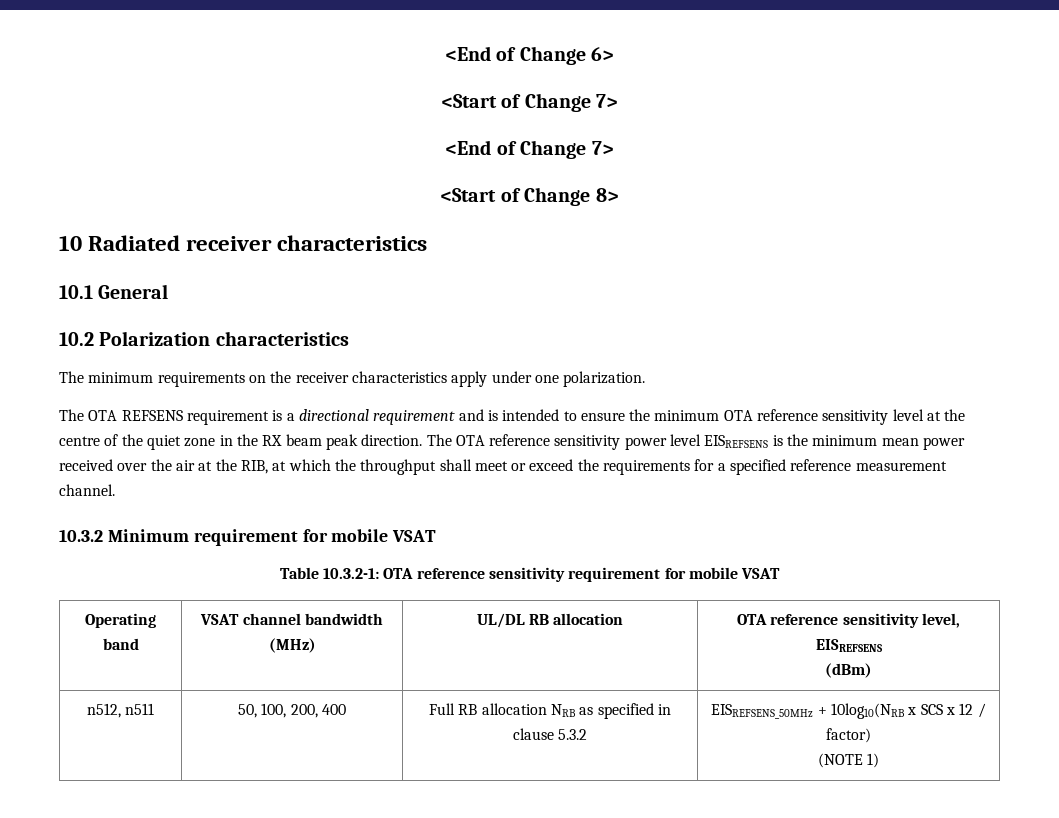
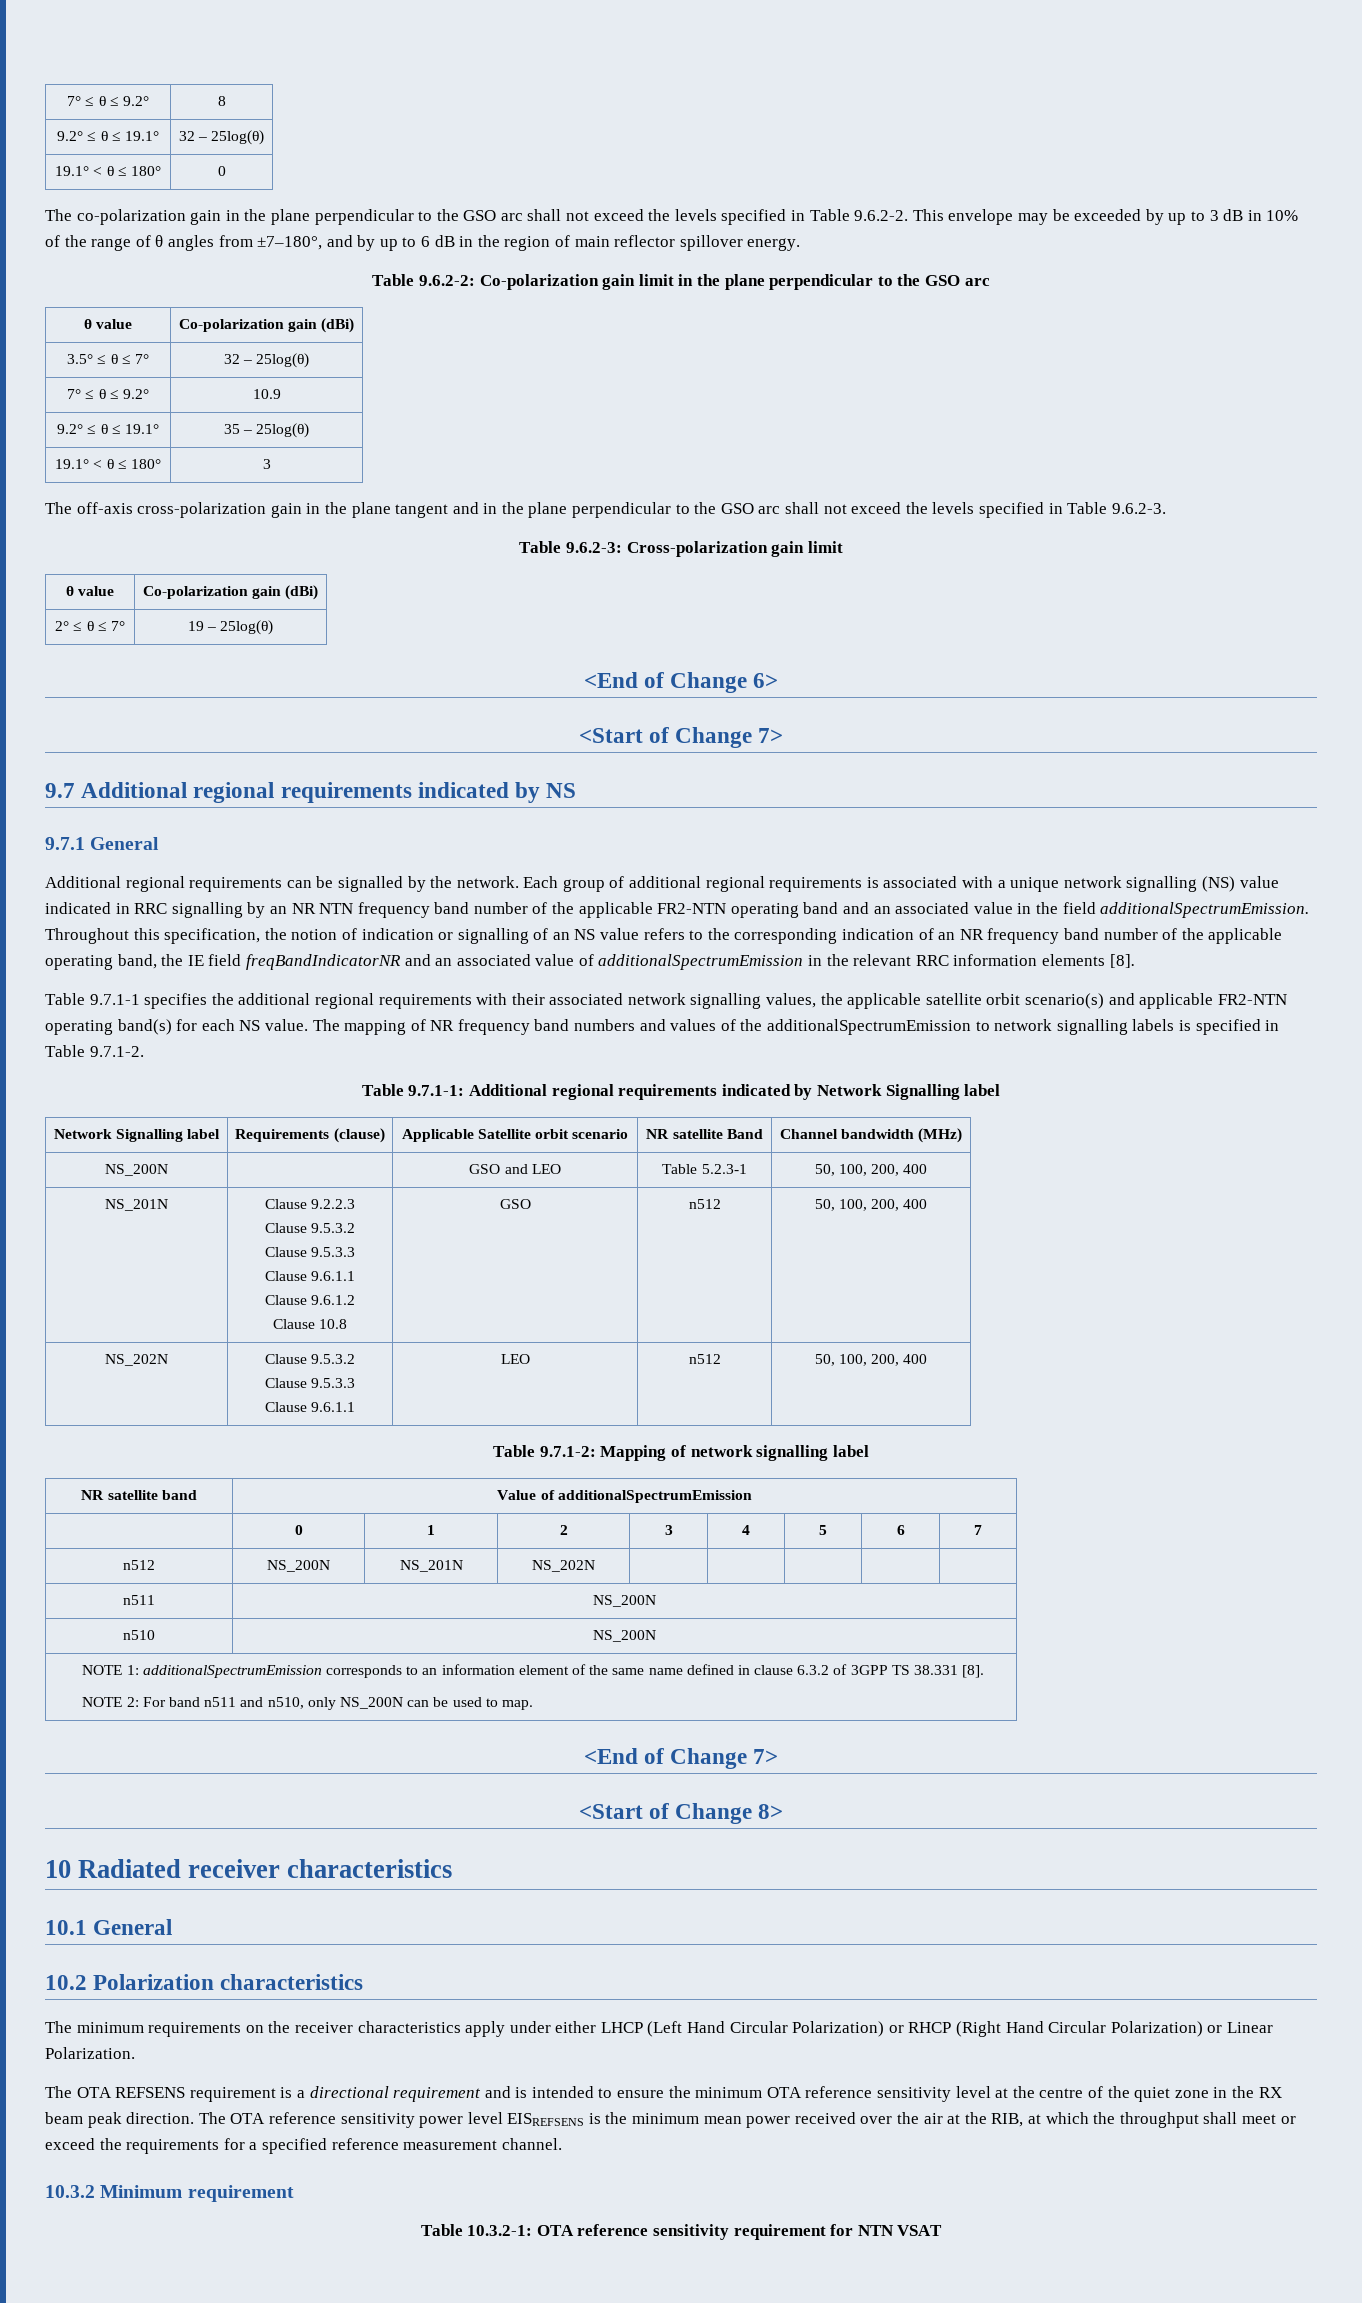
(444, 53) none -> [67,96,149,106] [217,96,226,106] [57,131,159,141] [178,130,265,145] [55,166,161,176] [217,166,226,176] [45,209,1299,225] [45,235,801,251] [372,274,990,290] [83,319,133,329] [178,318,355,333] [67,354,149,364] [223,353,310,368] [67,389,149,399] [252,389,281,399] [57,424,159,434] [223,423,310,438] [55,459,161,469] [262,459,271,469] [45,502,1166,518] [519,541,843,557] [65,586,115,596] [142,585,319,600] [55,621,125,631] [187,620,274,635] 7° ≤ θ ≤ 9.2° | 8 // 9.2° ≤ θ ≤ 19.1° | 32 – 25log(θ) // 19.1° < θ ≤ 180° | 0 // The co-polarization gain in the plane perpendicular to the GSO arc shall not exceed the levels specified in Table 9.6.2-2. This envelope may be exceeded by up to 3 dB in 10% of the range of θ angles from ±7–180°, and by up to 6 dB in the region of main reflector spillover energy. // Table 9.6.2-2: Co-polarization gain limit in the plane perpendicular to the GSO arc // θ value | Co-polarization gain (dBi) // 3.5° ≤ θ ≤ 7° | 32 – 25log(θ) // 7° ≤ θ ≤ 9.2° | 10.9 // 9.2° ≤ θ ≤ 19.1° | 35 – 25log(θ) // 19.1° < θ ≤ 180° | 3 // The off-axis cross-polarization gain in the plane tangent and in the plane perpendicular to the GSO arc shall not exceed the levels specified in Table 9.6.2-3. // Table 9.6.2-3: Cross-polarization gain limit // θ value | Co-polarization gain (dBi) // 2° ≤ θ ≤ 7° | 19 – 25log(θ) //
(619, 101) none -> [45,782,577,803] [45,837,160,850] [45,876,1279,892] [45,902,1310,918] [45,928,1283,944] [45,954,1135,970] [45,993,1287,1009] [45,1019,1280,1035] [45,1045,144,1057] [361,1084,1001,1100] [53,1129,221,1142] [235,1128,385,1143] [401,1129,629,1142] [646,1129,763,1139] [779,1128,963,1143] [105,1164,168,1176] [469,1164,561,1174] [662,1164,747,1174] [814,1164,928,1176] [105,1199,168,1211] [264,1199,356,1209] [264,1223,356,1233] [264,1247,356,1257] [264,1271,356,1281] [264,1295,356,1305] [272,1319,348,1329] [499,1199,531,1209] [688,1199,721,1209] [814,1199,928,1211] [105,1354,168,1366] [264,1354,356,1364] [264,1378,356,1388] [264,1402,356,1412] [500,1354,530,1364] [688,1354,721,1364] [814,1354,928,1366] [493,1445,869,1461] [81,1490,197,1500] [497,1490,752,1503] [294,1525,303,1535] [426,1525,435,1535] [559,1525,568,1535] [664,1525,673,1535] [742,1525,750,1535] [819,1525,827,1535] [896,1525,905,1535] [974,1525,982,1535] [123,1560,155,1570] [267,1560,330,1572] [399,1560,463,1572] [532,1560,595,1572] [123,1595,155,1605] [593,1595,656,1607] [123,1630,155,1640] [593,1630,656,1642] [82,1664,985,1678] [82,1697,533,1710] // 9.7 Additional regional requirements indicated by NS // 9.7.1 General // Additional regional requirements can be signalled by the network. Each group of additional regional requirements is associated with a unique network signalling (NS) value indicated in RRC signalling by an NR NTN frequency band number of the applicable FR2-NTN operating band and an associated value in the field additionalSpectrumEmission. Throughout this specification, the notion of indication or signalling of an NS value refers to the corresponding indication of an NR frequency band number of the applicable operating band, the IE field freqBandIndicatorNR and an associated value of additionalSpectrumEmission in the relevant RRC information elements [8]. // Table 9.7.1-1 specifies the additional regional requirements with their associated network signalling values, the applicable satellite orbit scenario(s) and applicable FR2-NTN operating band(s) for each NS value. The mapping of NR frequency band numbers and values of the additionalSpectrumEmission to network signalling labels is specified in Table 9.7.1-2. // Table 9.7.1-1: Additional regional requirements indicated by Network Signalling label // Network Signalling label | Requirements (clause) | Applicable Satellite orbit scenario | NR satellite Band | Channel bandwidth (MHz) // NS_200N | | GSO and LEO | Table 5.2.3-1 | 50, 100, 200, 400 // NS_201N | Clause 9.2.2.3 // Clause 9.5.3.2 // Clause 9.5.3.3 // Clause 9.6.1.1 // Clause 9.6.1.2 // Clause 10.8 | GSO | n512 | 50, 100, 200, 400 // NS_202N | Clause 9.5.3.2 // Clause 9.5.3.3 // Clause 9.6.1.1 | LEO | n512 | 50, 100, 200, 400 // Table 9.7.1-2: Mapping of network signalling label // NR satellite band | Value of additionalSpectrumEmission // | 0 | 1 | 2 | 3 | 4 | 5 | 6 | 7 // n512 | NS_200N | NS_201N | NS_202N | | | | | // n511 | NS_200N // n510 | NS_200N // NOTE 1: additionalSpectrumEmission corresponds to an information element of the same name defined in clause 6.3.2 of 3GPP TS 38.331 [8]. // NOTE 2: For band n511 and n510, only NS_200N can be used to map.
[534,371,646,387] one polarization. -> [555,2021,1273,2037] [45,2047,135,2059] either LHCP (Left Hand Circular Polarization) or RHCP (Right Hand Circular Polarization) or Linear Polarization.
[302,529,437,542] for mobile VSAT -> (294, 2193) none
[688,567,781,579] [85,613,156,628] [102,638,139,650] [200,613,383,625] [268,638,316,653] [476,613,624,628] [737,613,960,628] [815,639,883,652] [825,663,872,678] [86,703,155,718] [238,703,346,718] [429,703,671,719] [512,728,588,740] [711,703,986,719] [826,728,871,743] [817,753,880,768] mobile VSAT // Operating band | VSAT channel bandwidth (MHz) | UL/DL RB allocation | OTA reference sensitivity level, EISREFSENS // (dBm) // n512, n511 | 50, 100, 200, 400 | Full RB allocation NRB as specified in clause 5.3.2 | EISREFSENS_50MHz + 10log10(NRB x SCS x 12 / factor) // (NOTE 1) -> [857,2225,943,2236] NTN VSAT

